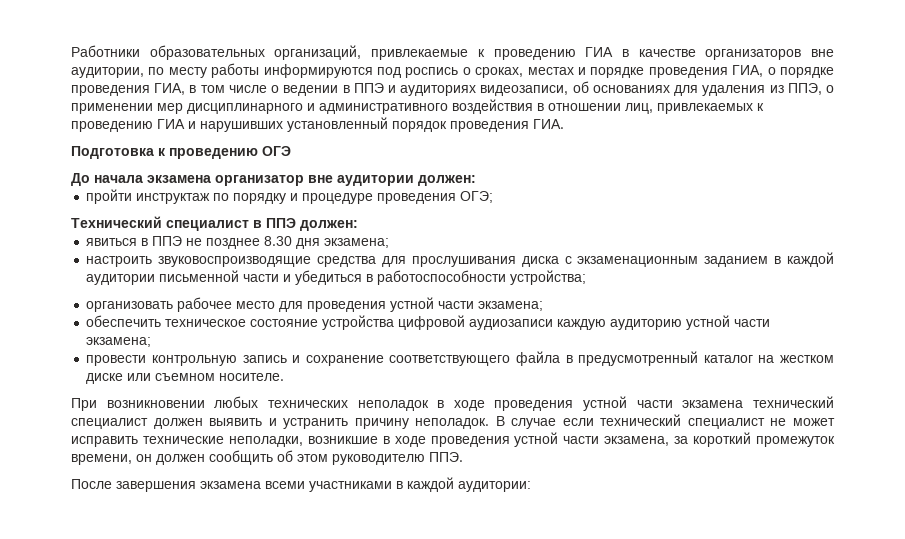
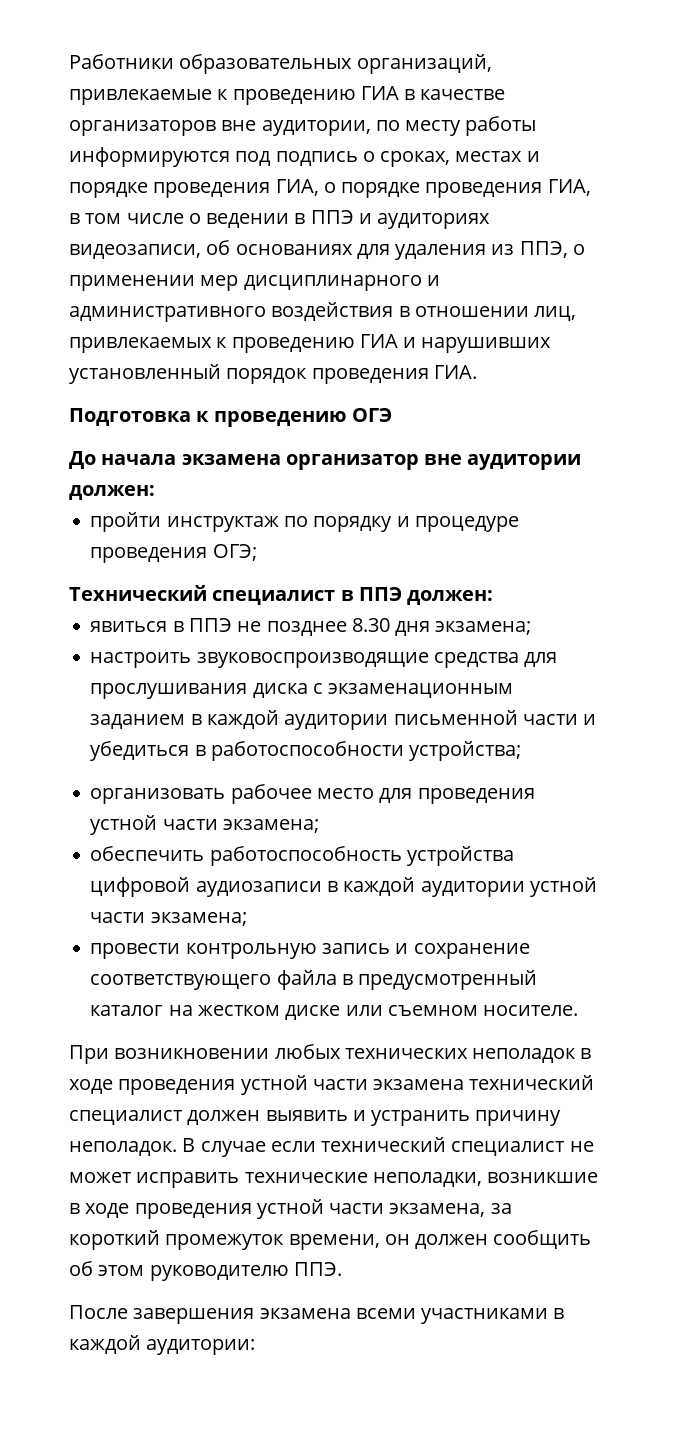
[405,67,459,78] роспись -> [275,151,358,166] подпись
[165,319,319,327] техническое состояние -> [209,846,402,866] работоспособность
[557,319,683,330] каждую аудиторию -> [326,877,525,897] в каждой аудитории

